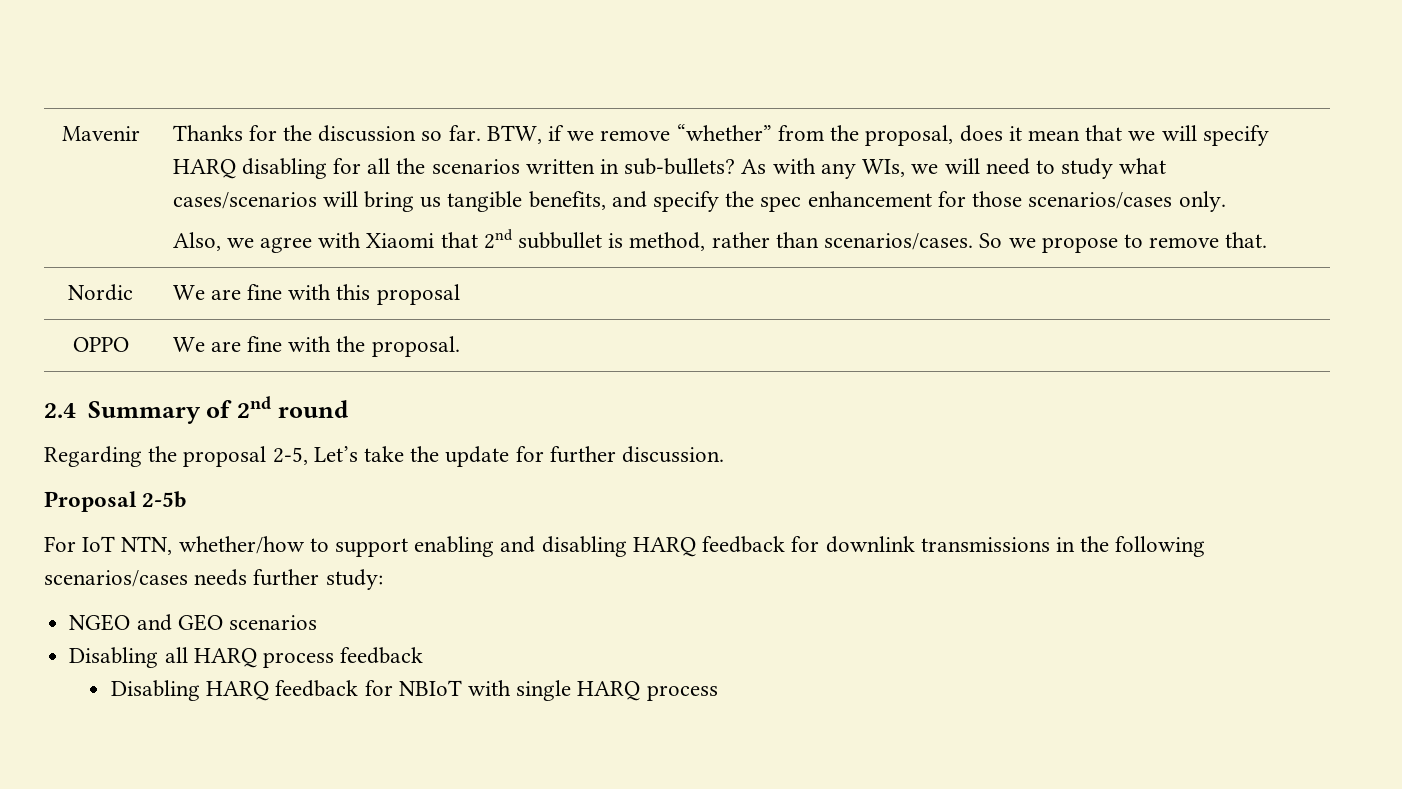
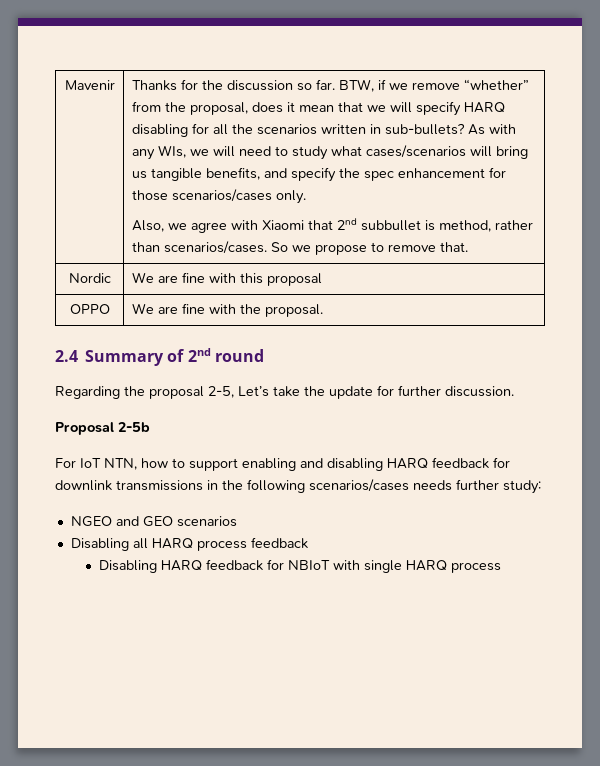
[178,536,305,554] whether/how -> [141,458,168,468] how

